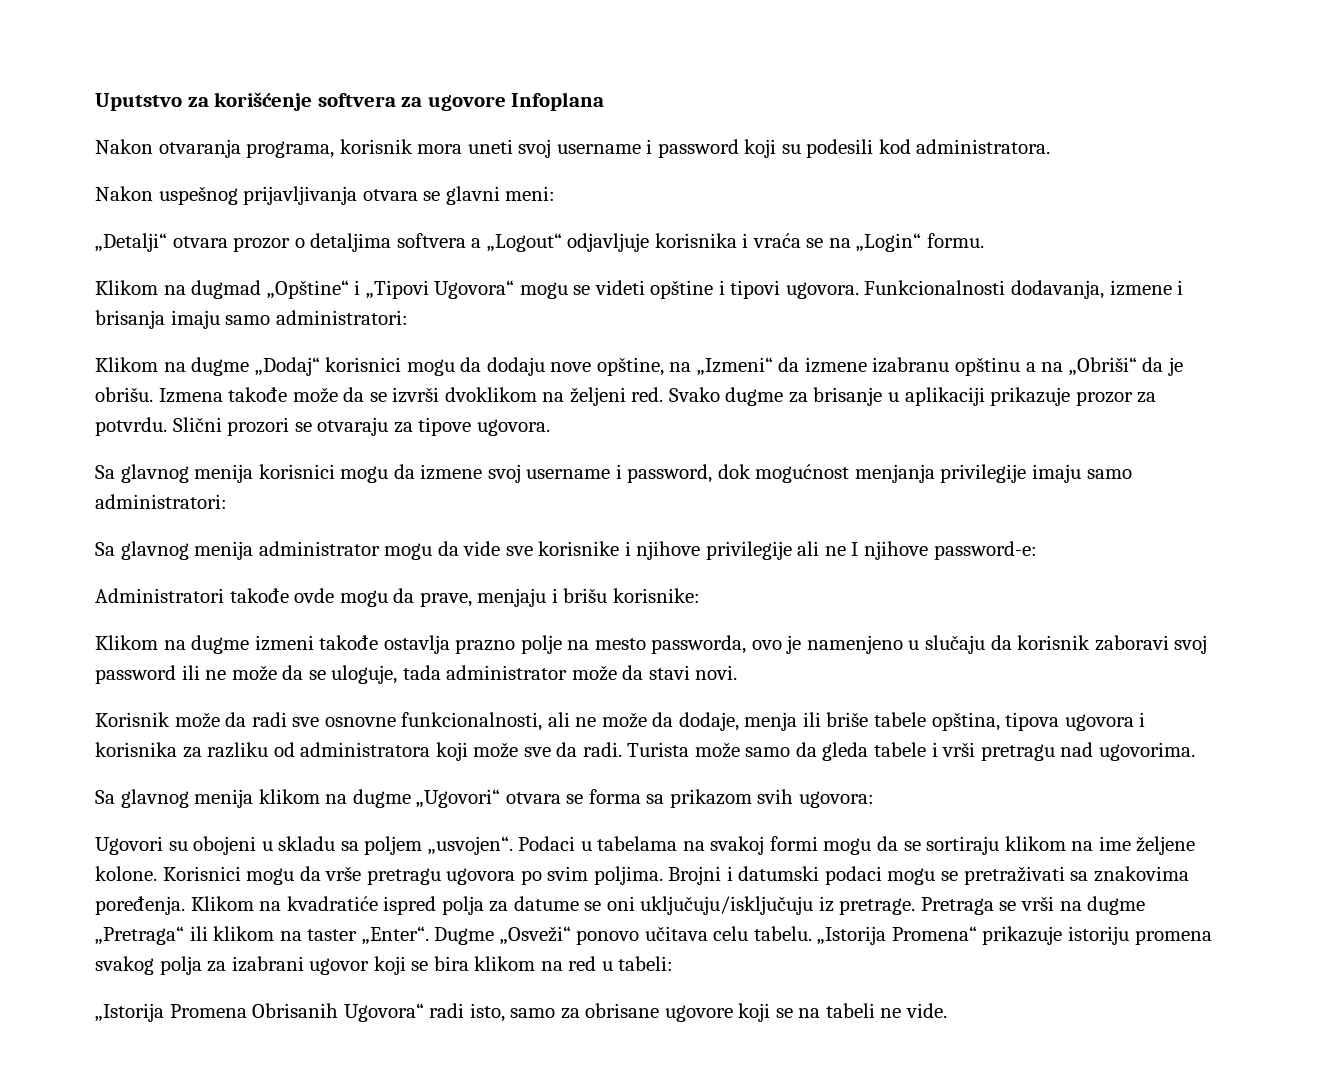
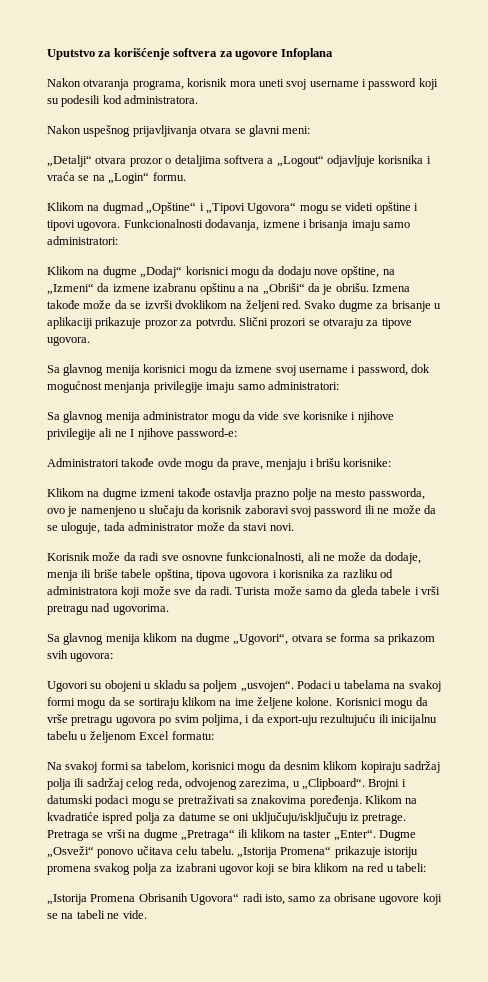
[416,789,501,808] „Ugovori“ -> [233,633,289,645] „Ugovori“,
[593,866,663,885] poljima. -> [201,714,438,726] [47,731,214,743] [47,761,441,773] [47,778,365,790] poljima, i da export-uju rezultujuću ili inicijalnu tabelu u željenom Excel formatu: // Na svakoj formi sa tabelom, korisnici mogu da desnim klikom kopiraju sadržaj polja ili sadržaj celog reda, odvojenog zarezima, u „Clipboard“.

